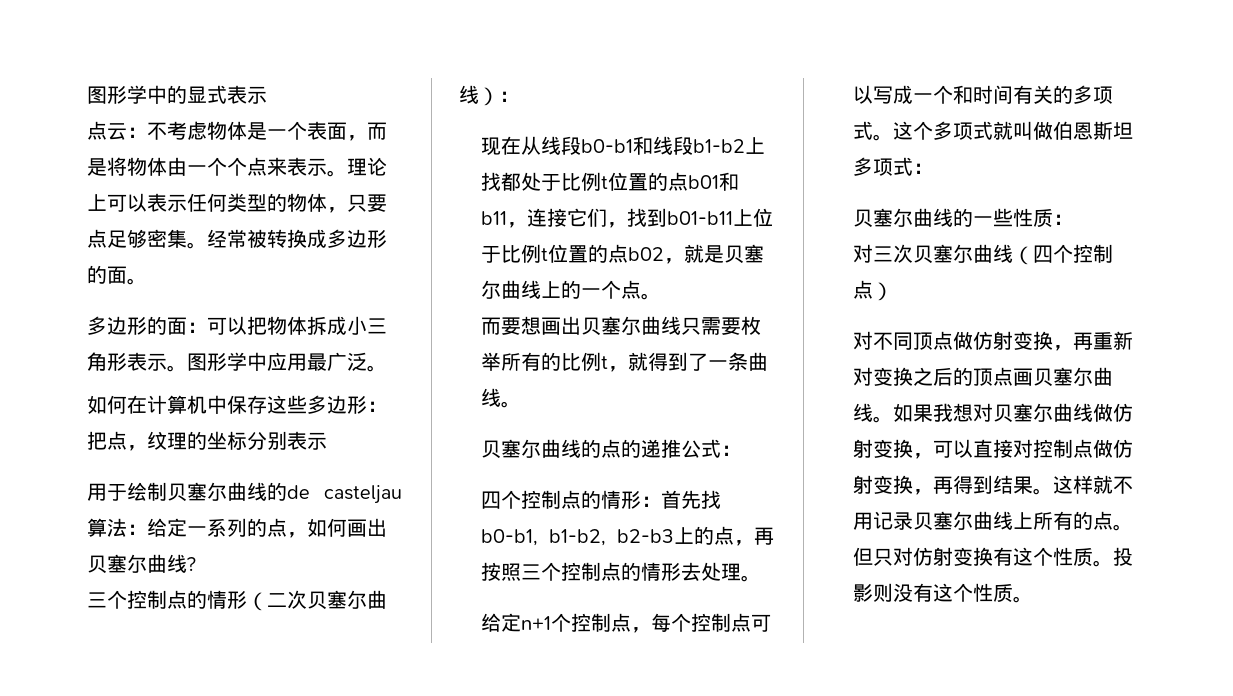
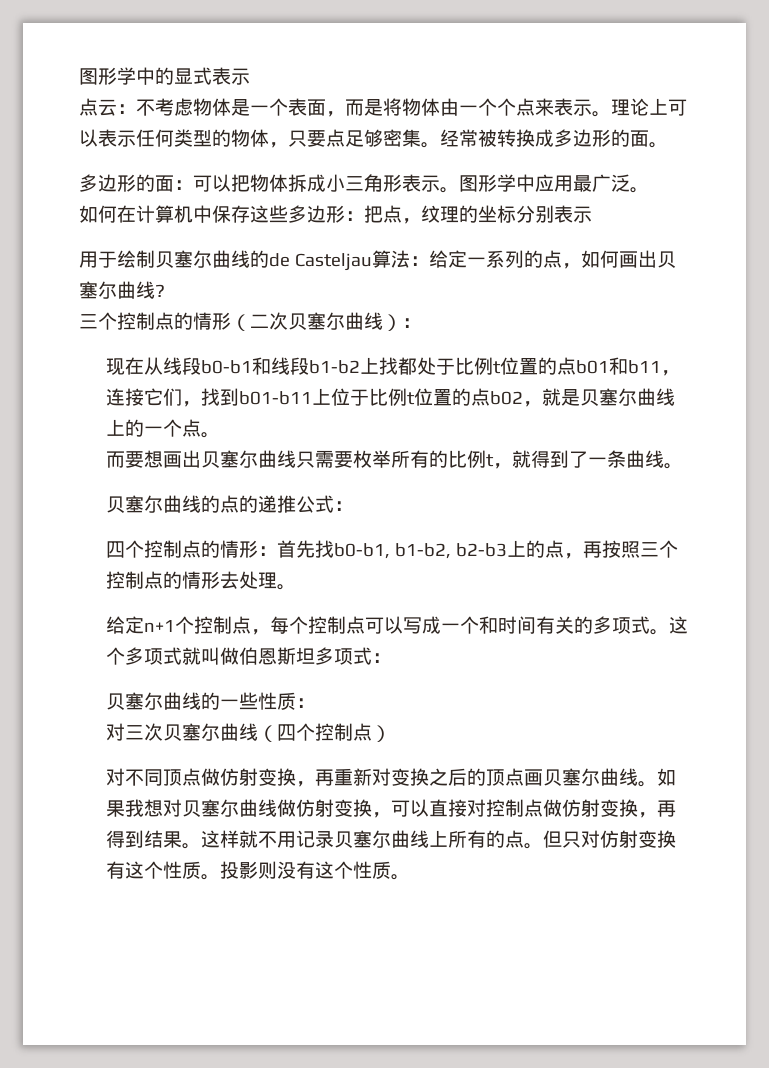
[324,485,402,504] casteljau -> [294,253,372,271] Casteljau

